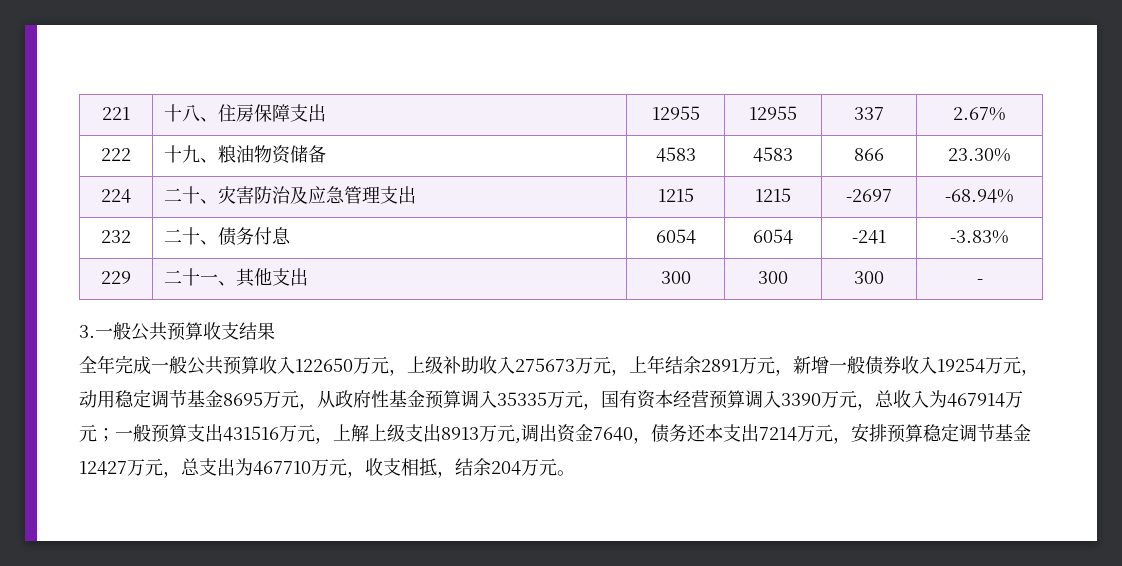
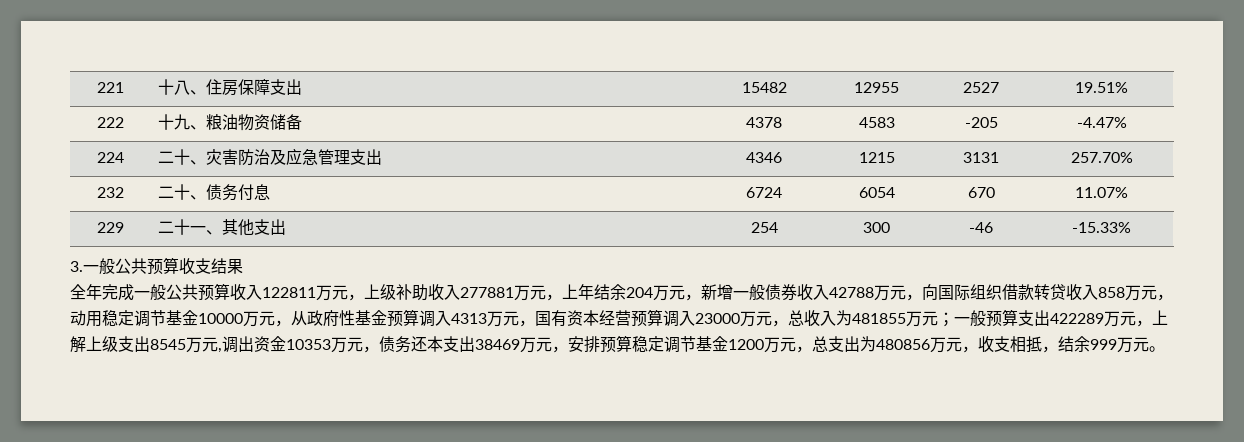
[651,106,700,120] [749,106,797,120] [854,107,884,120] [953,107,1006,121] 12955 | 12955 | 337 | 2.67% -> [741,82,787,93] [854,82,899,93] [963,82,999,93] [1075,82,1128,93] 15482 | 12955 | 2527 | 19.51%
[655,147,696,162] [753,147,793,162] [854,148,884,161] [948,148,1011,162] 4583 | 4583 | 866 | 23.30% -> [746,117,782,128] [858,117,895,128] [964,117,998,128] [1076,117,1127,128] 4378 | 4583 | -205 | -4.47%
[657,188,694,202] [755,188,791,202] [846,189,892,202] [945,189,1014,203] 1215 | 1215 | -2697 | -68.94% -> [746,152,782,163] [858,152,895,163] [963,152,999,163] [1070,152,1133,163] 4346 | 1215 | 3131 | 257.70%
[655,229,696,244] [753,229,793,244] [852,230,886,244] [950,230,1009,244] 6054 | 6054 | -241 | -3.83% -> [746,187,782,198] [858,187,895,198] [967,187,995,198] [1075,187,1128,198] 6724 | 6054 | 670 | 11.07%
[660,271,691,284] [758,271,788,284] [854,271,884,284] [976,279,983,284] 300 | 300 | 300 | - -> [750,222,778,233] [863,222,890,233] [969,222,993,233] [1072,222,1131,233] 254 | 300 | -46 | -15.33%
[295,358,353,372] 122650 -> [262,287,316,298] 122811
[515,358,575,372] 275673 -> [460,287,514,298] 277881
[701,359,739,372] 2891 -> [626,287,653,298] 204
[937,358,985,373] 19254 -> [829,284,1125,301] 42788万元，向国际组织借款转贷收入858
[223,392,263,406] 8695 -> [198,313,243,324] 10000
[497,392,547,406] 35335 -> [451,313,487,324] 4313
[781,393,821,406] 3390 -> [695,313,740,324] 23000
[947,393,1005,407] 467914 -> [852,313,906,324] 481855
[223,426,279,441] 431516 -> [1050,313,1104,324] 422289
[441,427,479,440] 8913 -> [150,339,186,350] 8545
[593,427,633,441] 7640 -> [286,337,363,353] 10353万元
[759,427,797,441] 7214 -> [475,339,520,350] 38469
[79,461,127,475] 12427 -> [728,339,764,350] 1200
[253,461,311,475] 467710 -> [876,339,930,350] 480856
[491,461,521,475] 204 -> [1090,339,1117,350] 999

